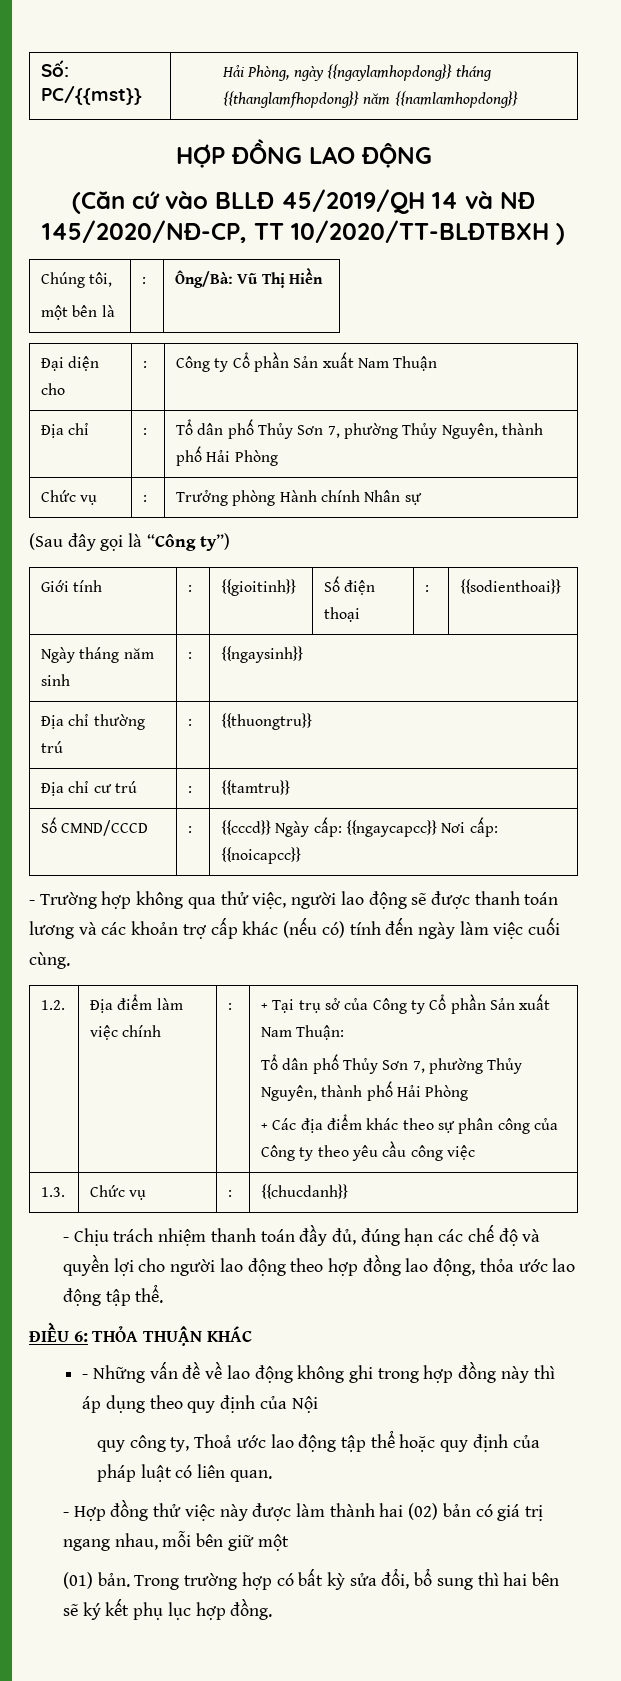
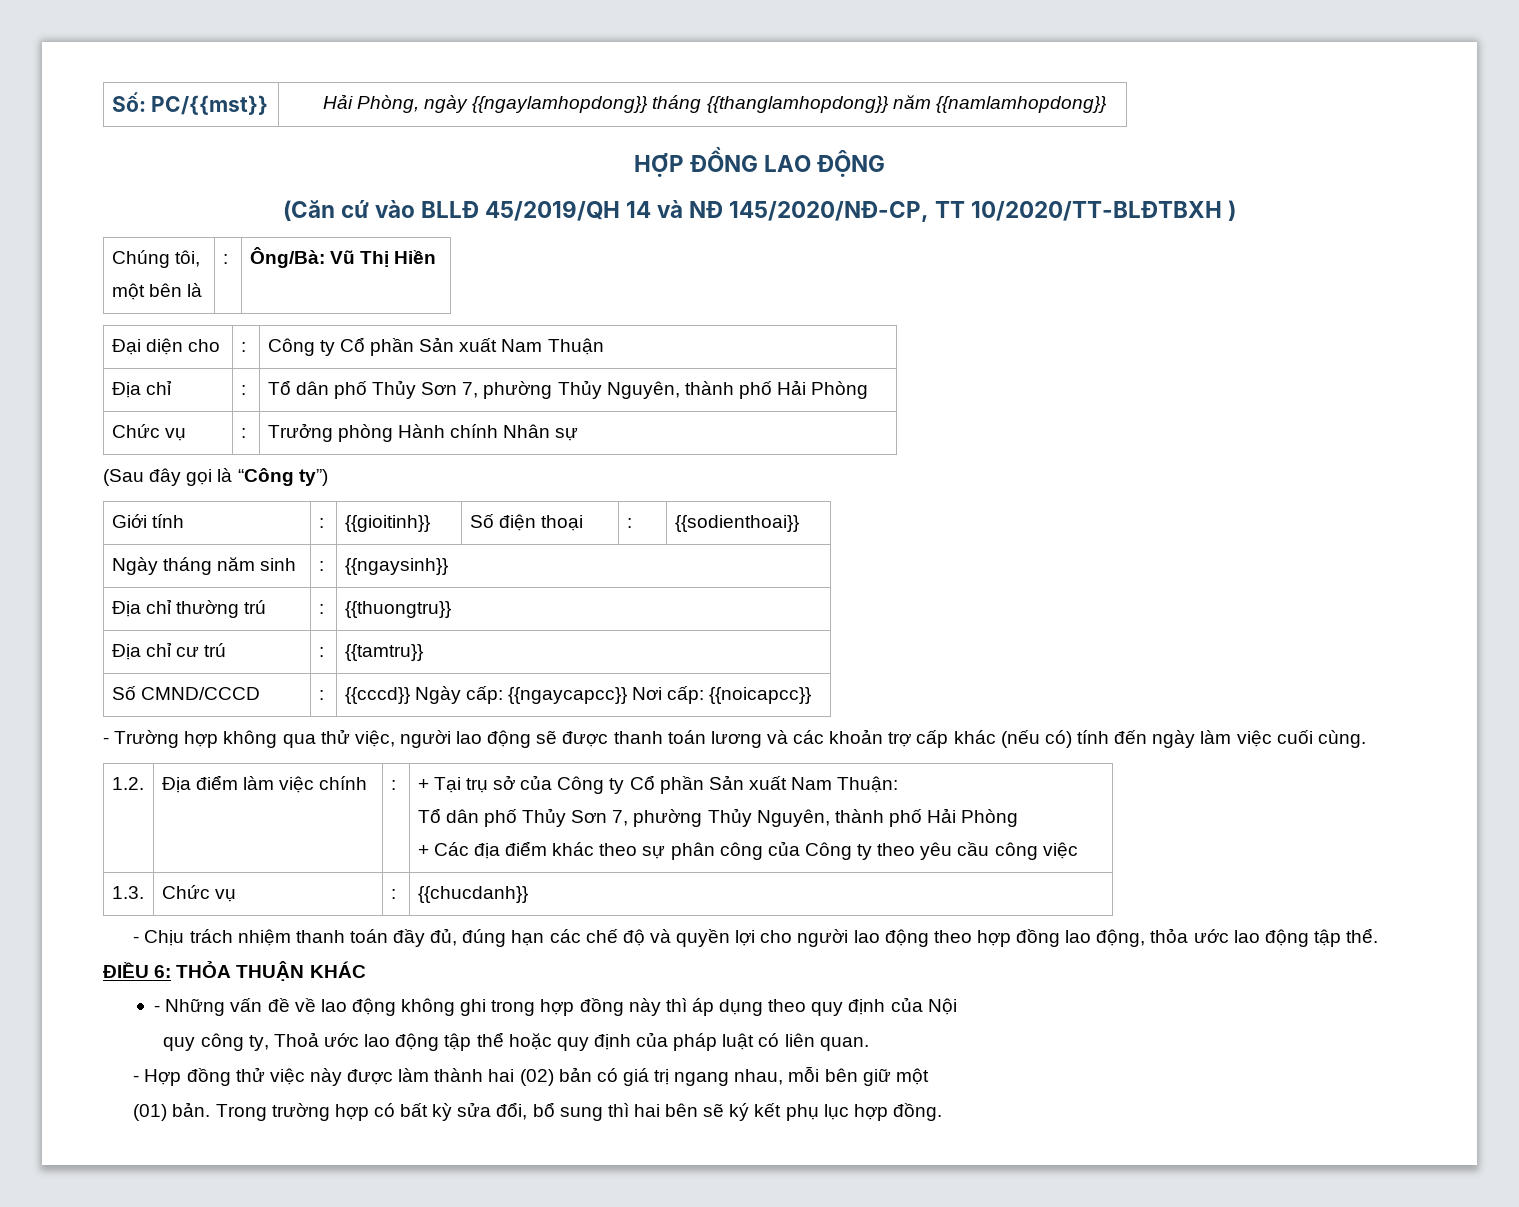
[222,91,359,108] {{thanglamfhopdong}} -> [706,96,889,113] {{thanglamhopdong}}

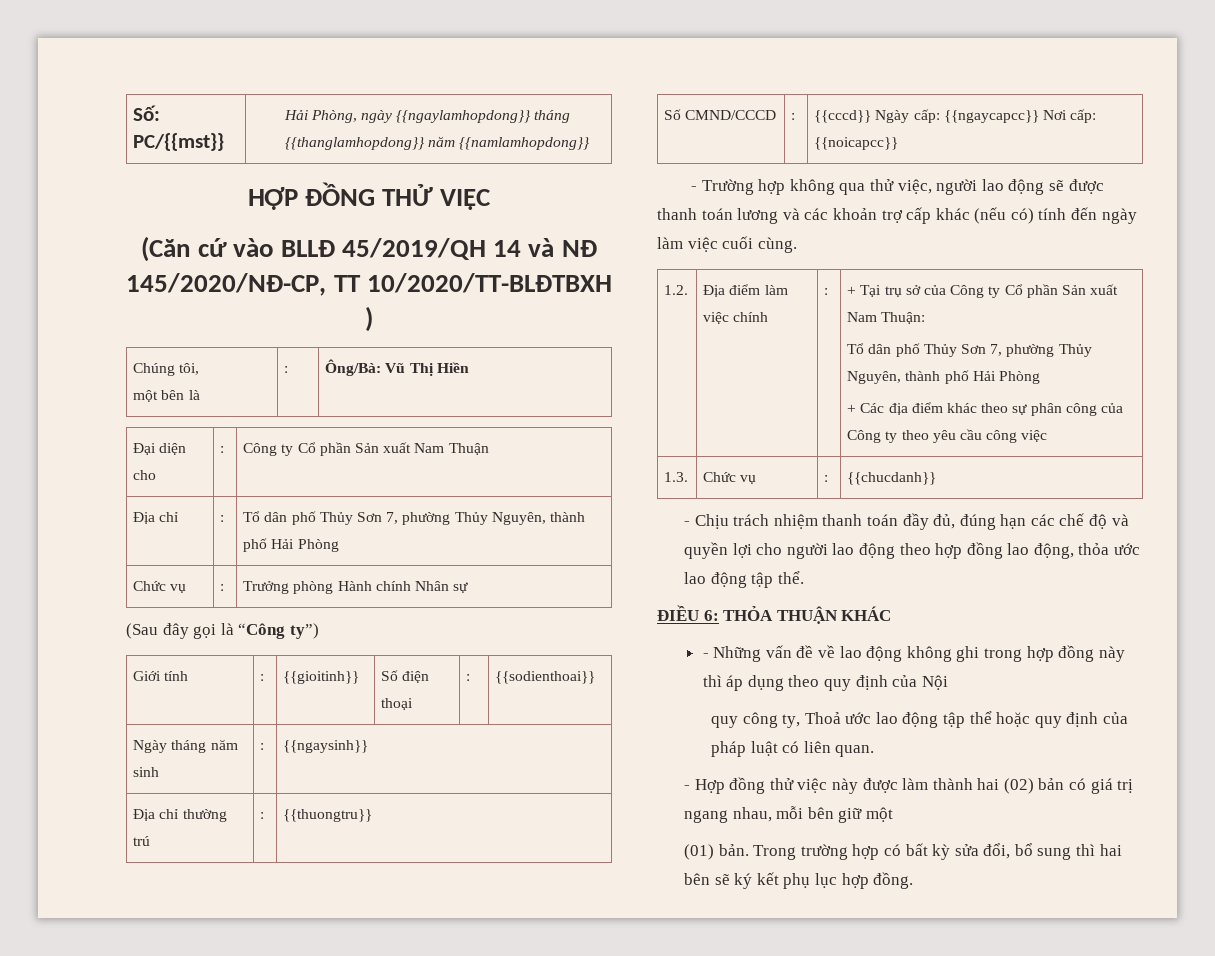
[764,150,886,177] LAO ĐỘNG -> [382,184,492,210] THỬ VIỆC
[111,642,226,660] [318,647,324,657] [344,644,423,661] // Địa chỉ cư trú | : | {{tamtru}} -> (373, 815) none

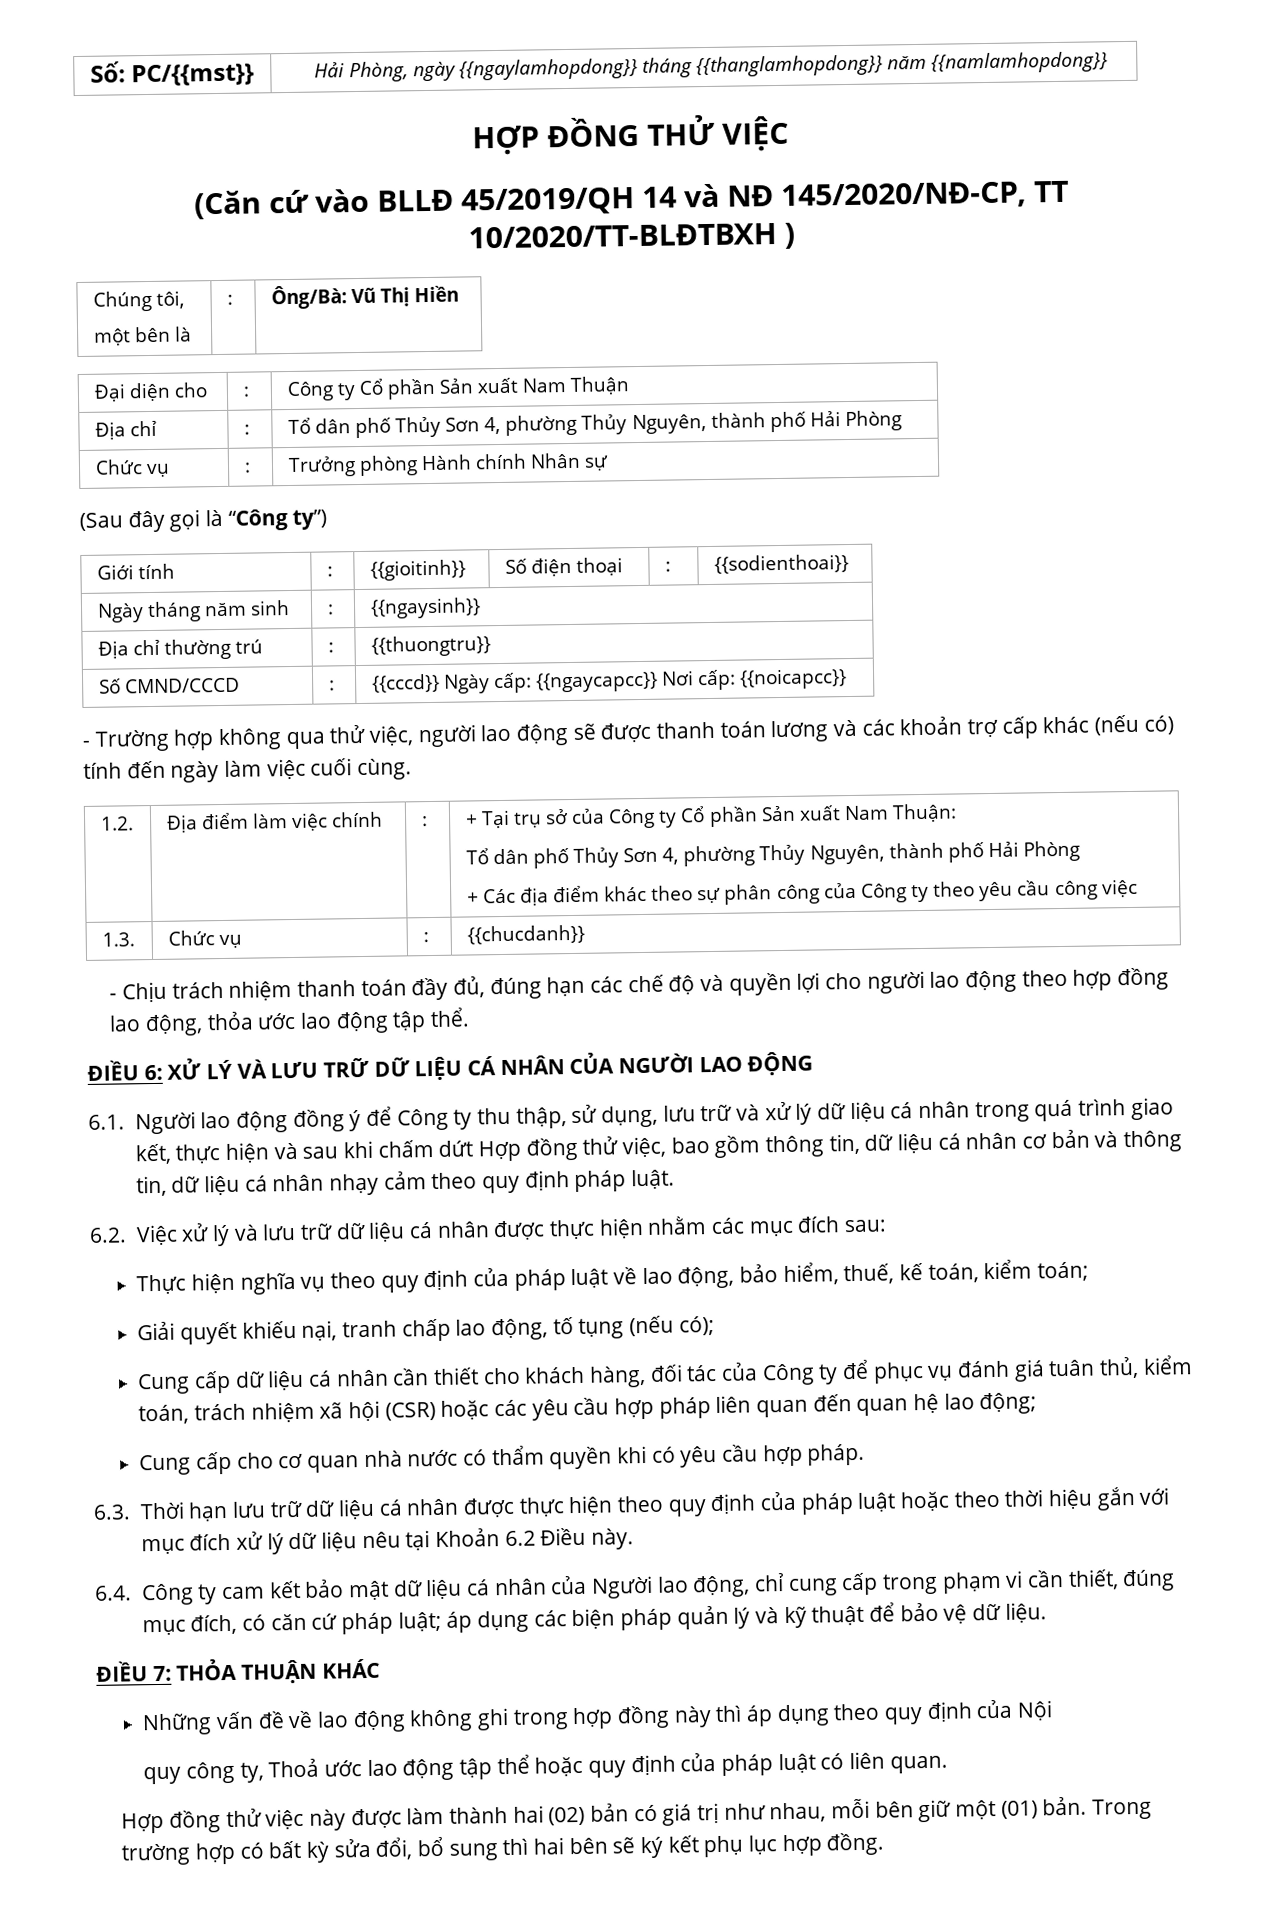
[386,512,399,524] 7, -> [484,416,502,435] 4,
[990,344,1003,356] 7, -> [662,847,680,865] 4,
(719, 615) none -> [167,1051,814,1082] [88,1097,1174,1135] [134,1129,1182,1165] [135,1169,675,1197] [89,1216,887,1247] [136,1259,1089,1295] [137,1315,715,1345] [137,1355,1193,1395] [138,1392,1038,1425] [139,1443,866,1476] [93,1487,1170,1522] [140,1527,634,1555] [95,1569,1176,1606] [141,1602,1047,1636] [96,1661,172,1682] XỬ LÝ VÀ LƯU TRỮ DỮ LIỆU CÁ NHÂN CỦA NGƯỜI LAO ĐỘNG // 6.1. Người lao động đồng ý để Công ty thu thập, sử dụng, lưu trữ và xử lý dữ liệu cá nhân trong quá trình giao kết, thực hiện và sau khi chấm dứt Hợp đồng thử việc, bao gồm thông tin, dữ liệu cá nhân cơ bản và thông tin, dữ liệu cá nhân nhạy cảm theo quy định pháp luật. // 6.2. Việc xử lý và lưu trữ dữ liệu cá nhân được thực hiện nhằm các mục đích sau: // Thực hiện nghĩa vụ theo quy định của pháp luật về lao động, bảo hiểm, thuế, kế toán, kiểm toán; // Giải quyết khiếu nại, tranh chấp lao động, tố tụng (nếu có); // Cung cấp dữ liệu cá nhân cần thiết cho khách hàng, đối tác của Công ty để phục vụ đánh giá tuân thủ, kiểm toán, trách nhiệm xã hội (CSR) hoặc các yêu cầu hợp pháp liên quan đến quan hệ lao động; // Cung cấp cho cơ quan nhà nước có thẩm quyền khi có yêu cầu hợp pháp. // 6.3. Thời hạn lưu trữ dữ liệu cá nhân được thực hiện theo quy định của pháp luật hoặc theo thời hiệu gắn với mục đích xử lý dữ liệu nêu tại Khoản 6.2 Điều này. // 6.4. Công ty cam kết bảo mật dữ liệu cá nhân của Người lao động, chỉ cung cấp trong phạm vi cần thiết, đúng mục đích, có căn cứ pháp luật; áp dụng các biện pháp quản lý và kỹ thuật để bảo vệ dữ liệu. // ĐIỀU 7:
[702,653,709,658] - -> (380, 1668) none
[683,785,690,790] - -> (948, 1764) none
[683,810,728,823] ngang -> [723,1803,766,1820] như
(893, 814) // -> (996, 1810) none

